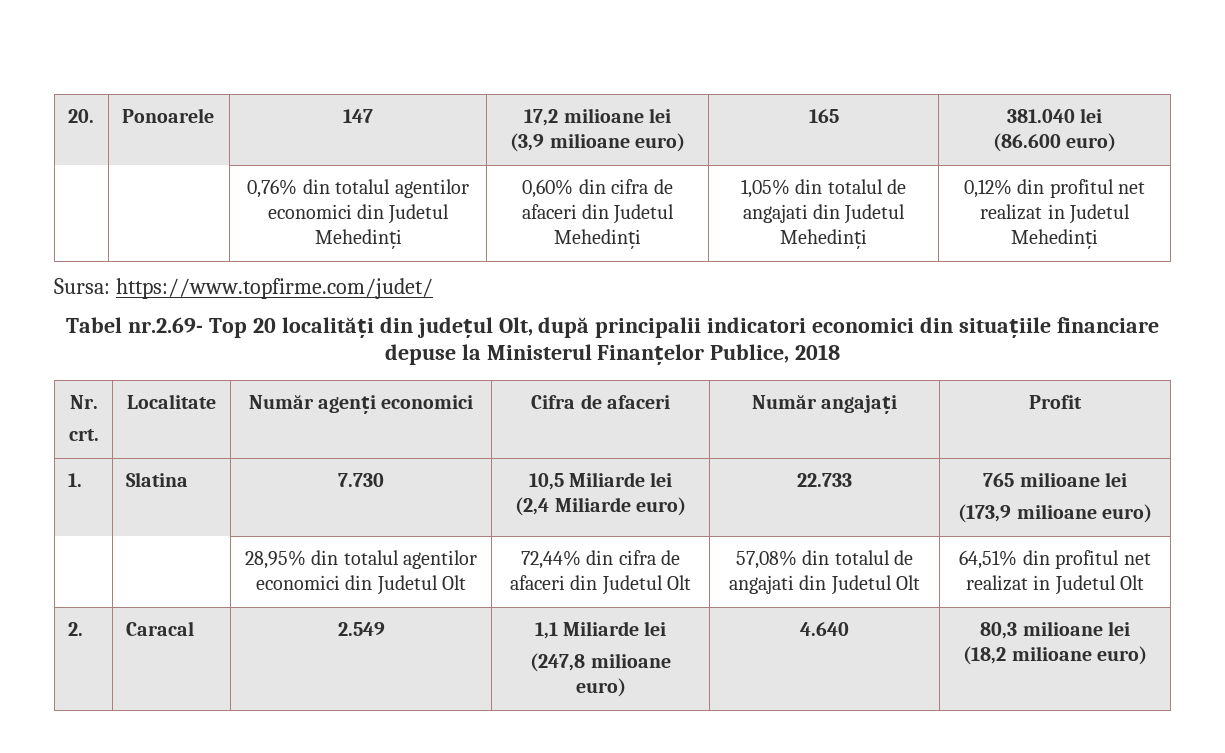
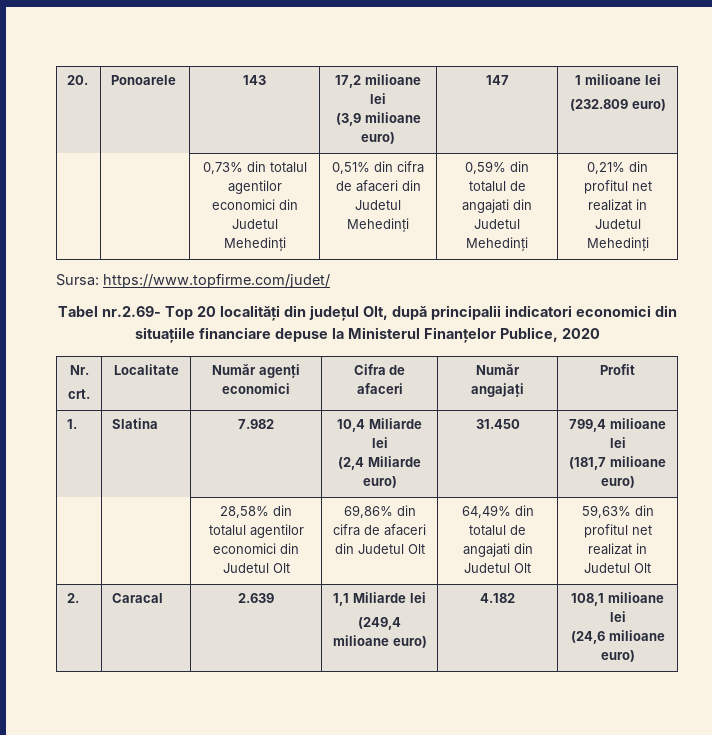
[342,109,373,123] 147 -> [243,75,266,85] 143
[808,109,839,123] [1006,108,1103,123] [992,133,1117,152] [247,179,298,198] 165 | 381.040 lei // (86.600 euro) // | | 0,76% -> [485,75,509,85] [574,74,661,85] [569,99,666,111] [202,162,243,174] 147 | 1 milioane lei // (232.809 euro) // | | 0,73%
[522,179,574,198] 0,60% -> [332,162,370,174] 0,51%
[740,179,790,198] 1,05% -> [465,161,506,174] 0,59%
[963,179,1012,198] 0,12% -> [587,162,625,174] 0,21%
[795,344,841,360] 2018 -> [561,328,600,339] 2020
[337,473,384,487] [528,473,564,490] 7.730 | 10,5 -> [238,419,274,429] [337,419,365,432] 7.982 | 10,4
[797,473,852,487] [983,472,1127,487] [958,504,1012,523] 22.733 | 765 milioane lei // (173,9 -> [475,419,520,429] [569,418,666,432] [609,437,626,448] [569,457,606,470] 31.450 | 799,4 milioane lei // (181,7
[244,550,306,569] 28,95% -> [220,506,269,518] 28,58%
[520,550,581,569] 72,44% -> [343,505,393,518] 69,86%
[735,550,797,569] 57,08% -> [461,505,511,518] 64,49%
[959,550,1018,569] 64,51% -> [581,505,631,518] 59,63%
[337,622,385,636] 2.549 -> [238,593,274,603] 2.639
[530,653,671,672] [575,678,626,697] [800,622,849,636] [980,621,1130,639] [963,646,1007,665] (247,8 milioane euro) | 4.640 | 80,3 milioane lei // (18,2 -> [358,617,401,630] [332,635,427,648] [480,593,515,603] [571,592,664,606] [609,611,626,622] [570,631,605,644] (249,4 milioane euro) | 4.182 | 108,1 milioane lei // (24,6

